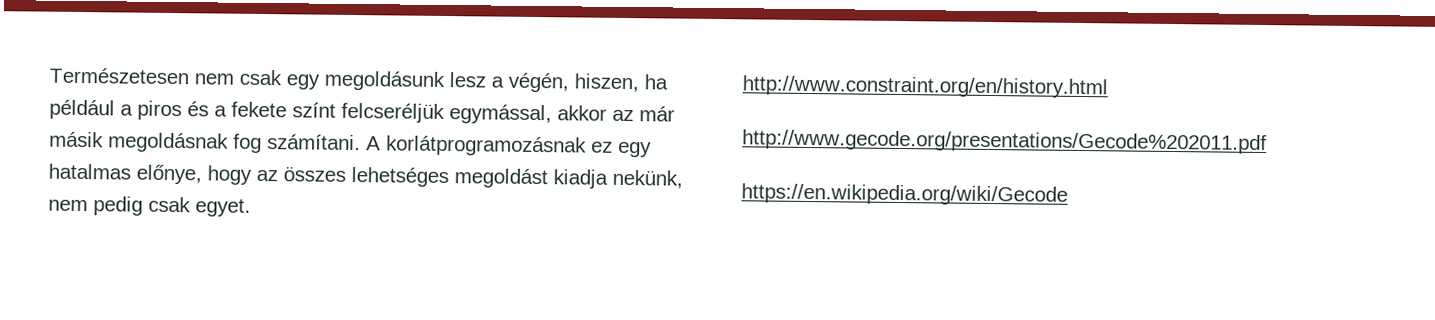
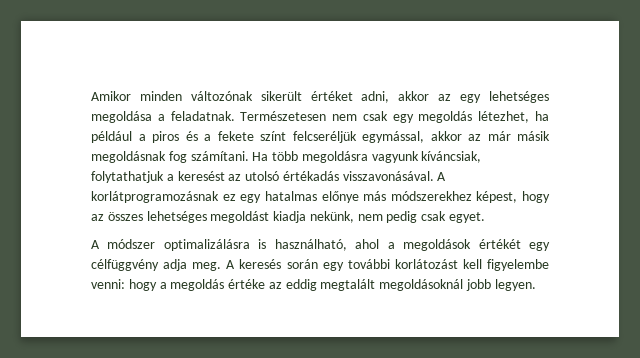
[49,67,639,93] Természetesen nem csak egy megoldásunk lesz a végén, hiszen, -> [91,91,550,103] [91,111,530,123] Amikor minden változónak sikerült értéket adni, akkor az egy lehetséges megoldása a feladatnak. Természetesen nem csak egy megoldás létezhet,
(361, 142) none -> [252,151,482,163] [91,171,434,183] Ha több megoldásra vagyunk kíváncsiak, folytathatjuk a keresést az utolsó értékadás visszavonásával.
[136,164,202,185] előnye, -> [321,191,518,203] előnye más módszerekhez képest,
[742,75,1108,99] [742,129,1267,155] [741,183,1068,206] http://www.constraint.org/en/history.html // http://www.gecode.org/presentations/Gecode%202011.pdf // https://en.wikipedia.org/wiki/Gecode -> [91,239,550,251] [91,259,549,271] [91,279,536,291] A módszer optimalizálásra is használható, ahol a megoldások értékét egy célfüggvény adja meg. A keresés során egy további korlátozást kell figyelembe venni: hogy a megoldás értéke az eddig megtalált megoldásoknál jobb legyen.

